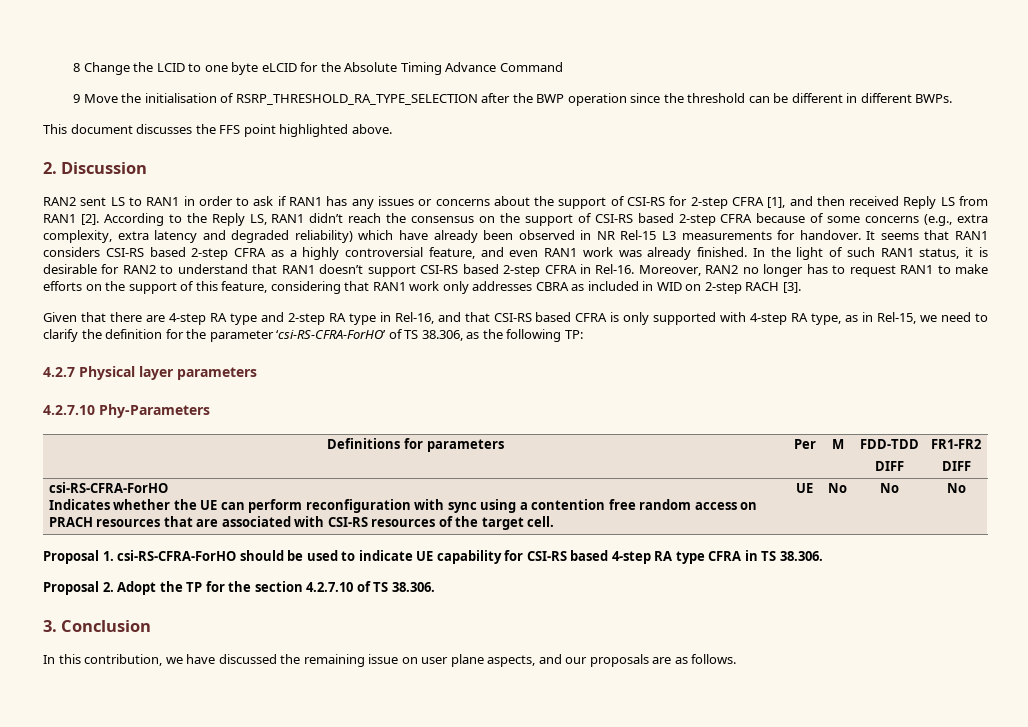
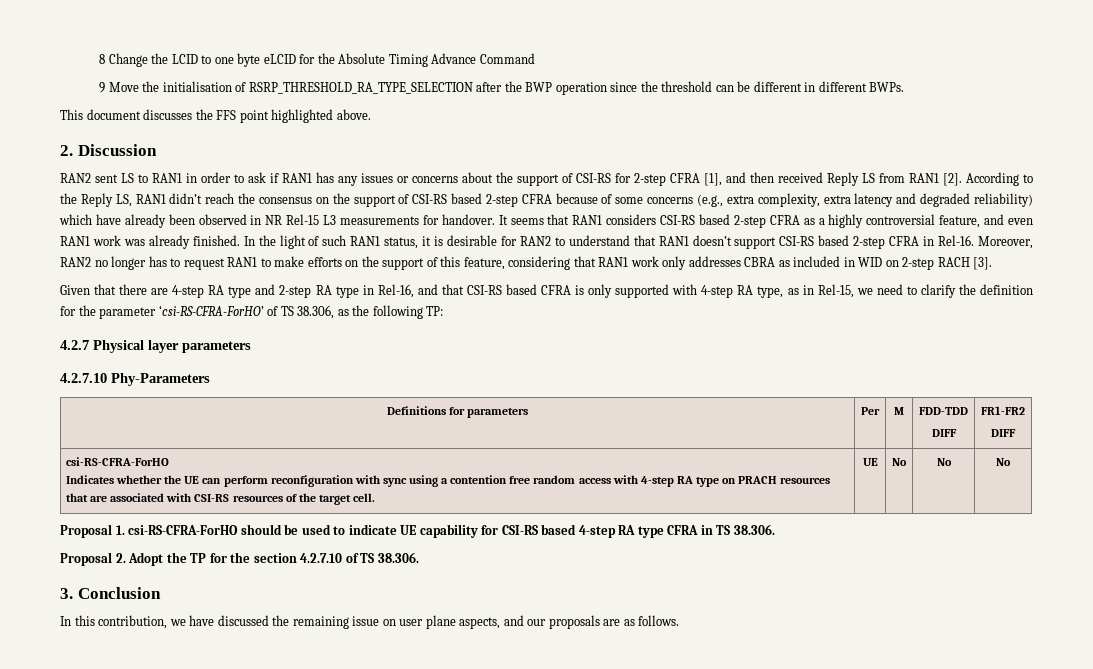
(737, 506) none -> [612,475,719,487] with 4-step RA type

